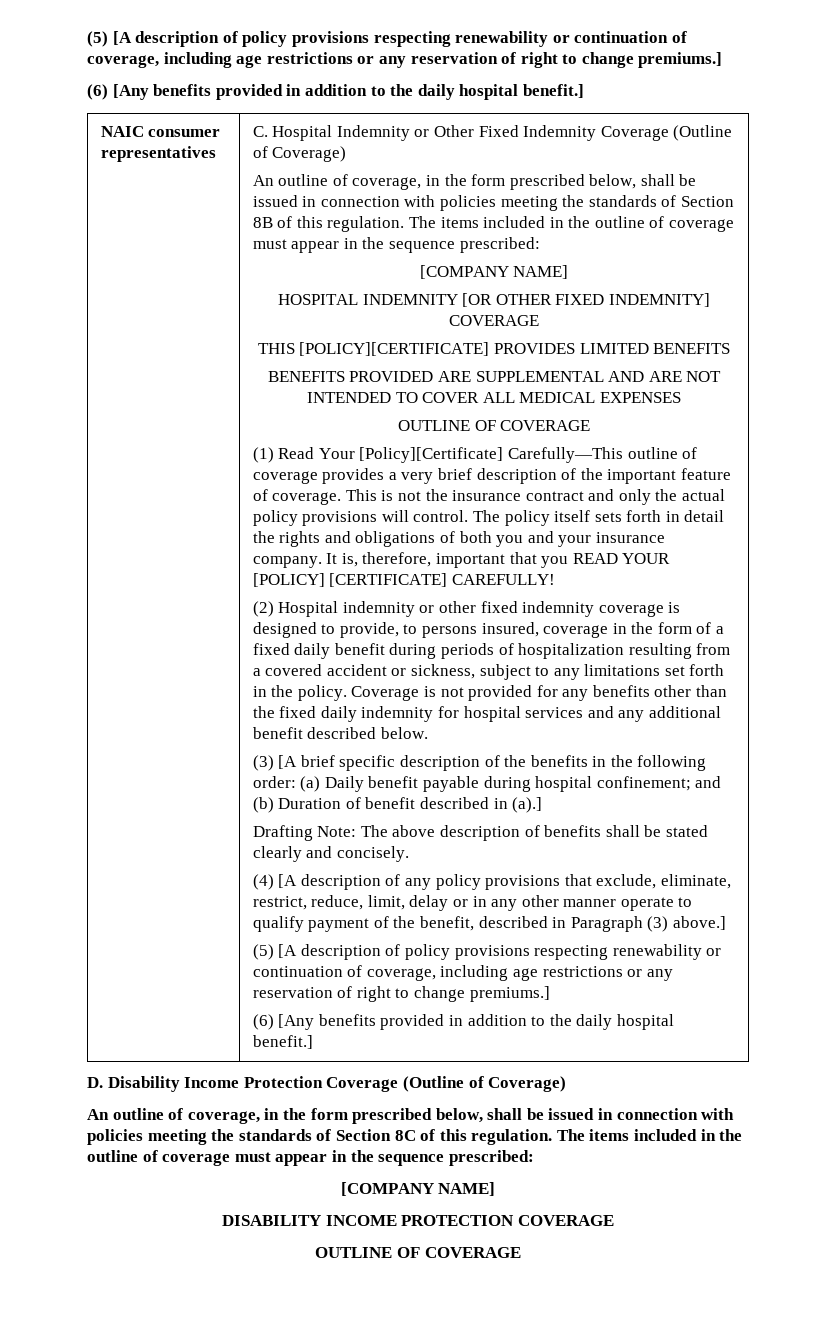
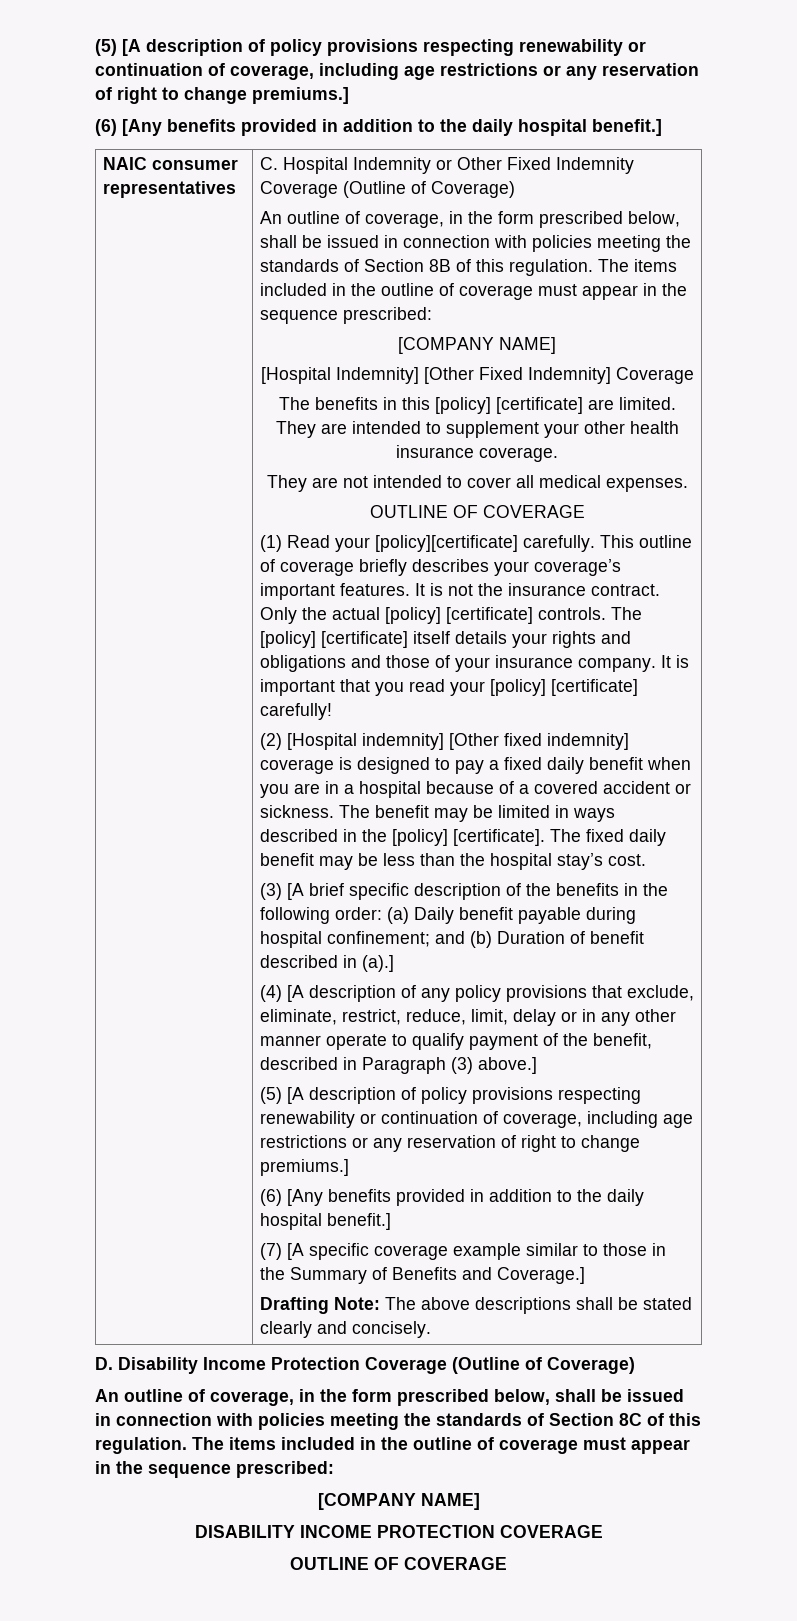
[278,293,710,307] [449,315,539,326] [257,342,731,356] [267,371,722,382] [307,392,681,403] HOSPITAL INDEMNITY [OR OTHER FIXED INDEMNITY] COVERAGE // THIS [POLICY][CERTIFICATE] PROVIDES LIMITED BENEFITS // BENEFITS PROVIDED ARE SUPPLEMENTAL AND ARE NOT INTENDED TO COVER ALL MEDICAL EXPENSES -> [260,367,694,384] [278,397,676,414] [275,421,679,438] [396,445,558,462] [266,475,688,492] [Hospital Indemnity] [Other Fixed Indemnity] Coverage // The benefits in this [policy] [certificate] are limited. They are intended to supplement your other health insurance coverage. // They are not intended to cover all medical expenses.
[318,447,698,463] [252,468,731,484] [252,489,726,505] [252,510,725,526] [252,531,554,547] Your [Policy][Certificate] Carefully—This outline of coverage provides a very brief description of the important feature of coverage. This is not the insurance contract and only the actual policy provisions will control. The policy itself sets forth in detail the rights and obligations of both you and -> [334,535,692,552] [259,559,621,576] [259,583,660,600] [259,607,642,624] [259,631,631,648] [259,655,450,672] your [policy][certificate] carefully. This outline of coverage briefly describes your coverage’s important features. It is not the insurance contract. Only the actual [policy] [certificate] controls. The [policy] [certificate] itself details your rights and obligations and those of
[341,552,432,567] is, therefore, -> [675,655,689,668] is
[572,553,671,564] [252,573,555,587] [252,601,681,617] [252,622,725,638] [252,643,731,659] [252,664,725,680] [252,685,728,701] [252,706,721,722] [252,727,428,739] READ YOUR [POLICY] [CERTIFICATE] CAREFULLY! // (2) Hospital indemnity or other fixed indemnity coverage is designed to provide, to persons insured, coverage in the form of a fixed daily benefit during periods of hospitalization resulting from a covered accident or sickness, subject to any limitations set forth in the policy. Coverage is not provided for any benefits other than the fixed daily indemnity for hospital services and any additional benefit described below. -> [408,679,638,696] [259,703,332,720] [259,733,629,750] [259,757,691,774] [259,781,691,798] [259,805,615,822] [259,829,666,846] [259,853,646,870] read your [policy] [certificate] carefully! // (2) [Hospital indemnity] [Other fixed indemnity] coverage is designed to pay a fixed daily benefit when you are in a hospital because of a covered accident or sickness. The benefit may be limited in ways described in the [policy] [certificate]. The fixed daily benefit may be less than the hospital stay’s cost.
[252,825,708,841] [252,846,409,862] // Drafting Note: The above description of benefits shall be stated clearly and concisely. -> (394, 963) none
(313, 1042) none -> [259,1243,666,1260] [259,1267,585,1284] [259,1297,692,1314] [259,1321,431,1338] // (7) [A specific coverage example similar to those in the Summary of Benefits and Coverage.] // Drafting Note: The above descriptions shall be stated clearly and concisely.

